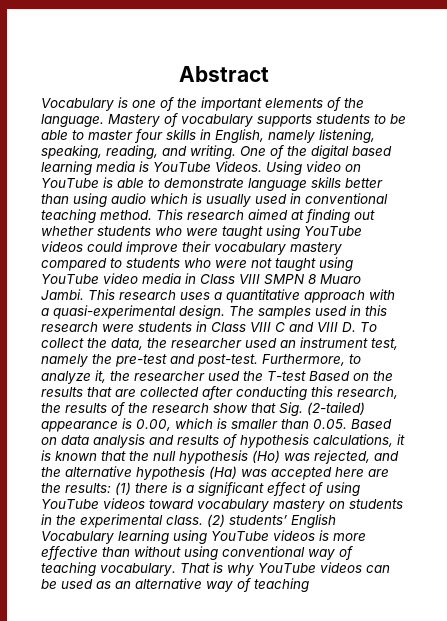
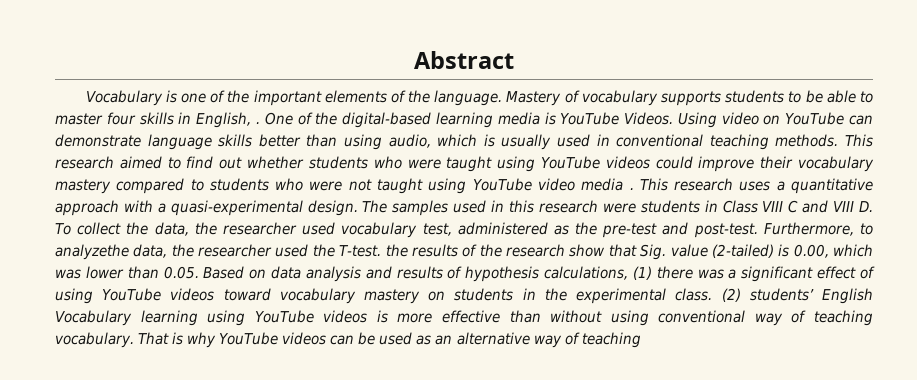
[268,129,375,143] [41,145,236,159] namely listening, speaking, reading, and writing. -> [255,122,260,124] .
[311,145,392,159] digital based -> [342,112,432,128] digital-based
[103,177,160,188] is able to -> [849,115,874,125] can
[111,193,146,204] audio -> [388,134,431,148] audio,
[100,210,152,220] method. -> [775,134,839,147] methods.
[291,209,350,223] at finding -> [167,156,214,169] to find
[185,273,361,285] [41,289,84,300] in Class VIII SMPN 8 Muaro Jambi. -> [629,188,634,190] .
[280,337,398,350] [41,354,88,367] an instrument test, namely -> [341,222,569,238] vocabulary test, administered as
[41,370,106,384] analyze it, -> [55,244,168,260] analyzethe data,
[267,371,393,381] [41,386,398,400] T-test Based on the results that are collected after conducting this research, -> [339,245,382,257] T-test.
[307,402,365,415] [41,421,118,432] (2-tailed) appearance -> [670,244,774,258] value (2-tailed)
[217,418,278,429] is smaller -> [55,266,124,279] was lower
[397,434,405,445] [41,450,399,464] [41,466,389,480] [41,483,111,493] it is known that the null hypothesis (Ho) was rejected, and the alternative hypothesis (Ha) was accepted here are the results: -> (629, 273) none
[172,482,182,493] is -> [697,269,724,279] was

